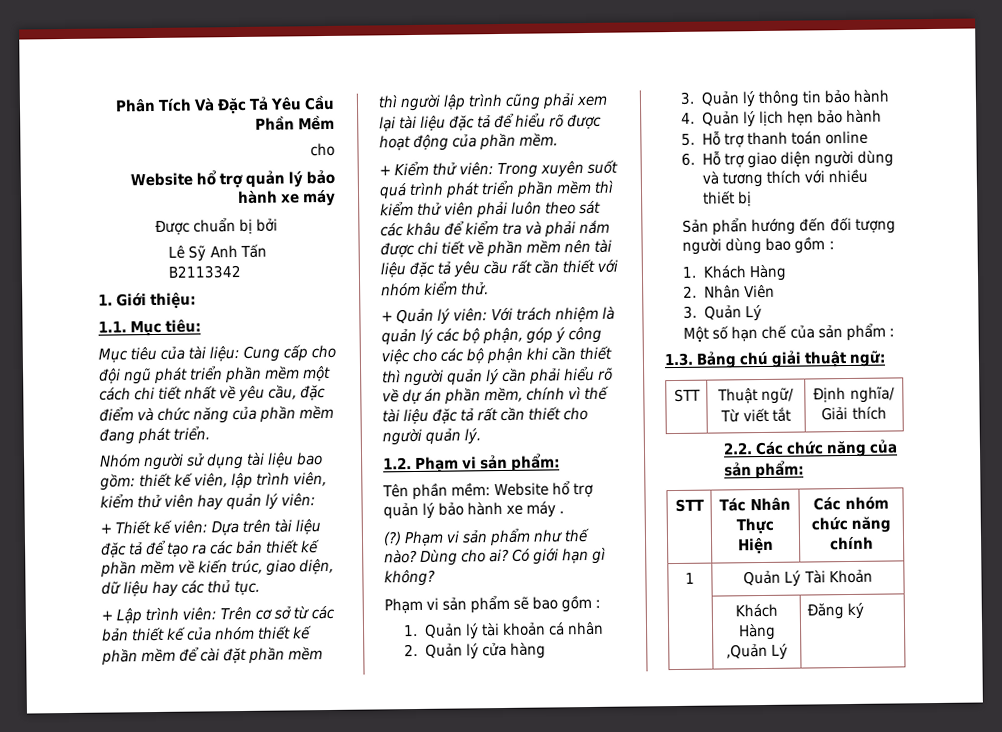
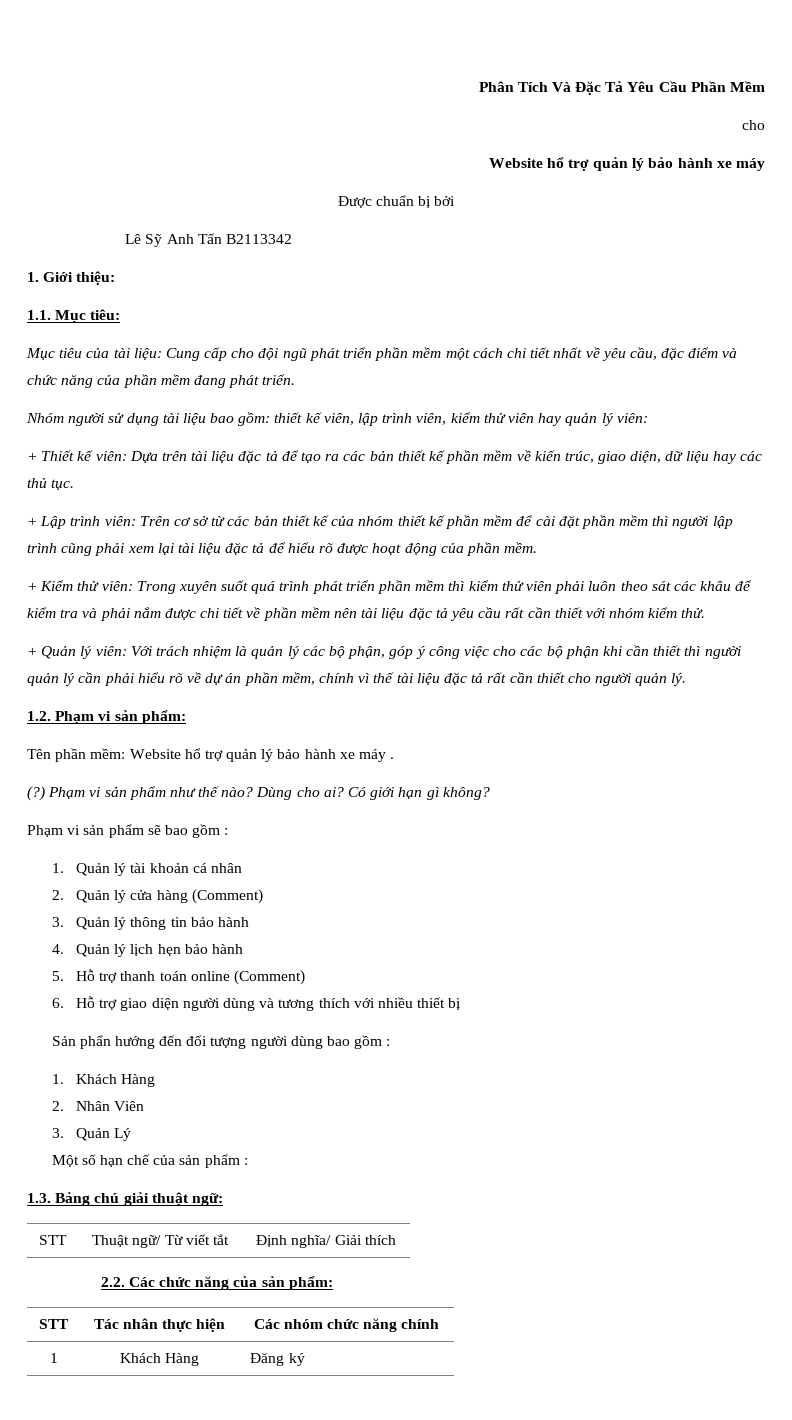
(546, 650) none -> [191,889,263,904] (Comment)
(868, 137) none -> [234,970,306,985] (Comment)
[749,497,791,512] [736,517,774,535] [738,537,774,555] Nhân Thực Hiện -> [122,1318,226,1332] nhân thực hiện
[743,568,873,587] [734,603,778,618] [737,623,776,641] [725,642,789,660] | Quản Lý Tài Khoản // | Khách Hàng ,Quản Lý -> [119,1353,200,1366] | Khách Hàng

